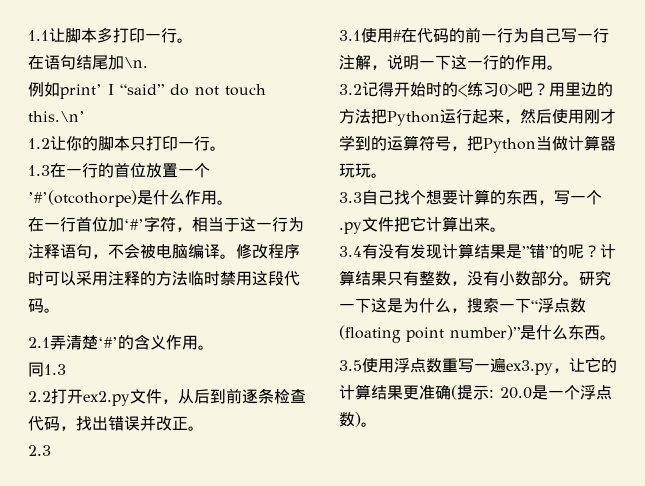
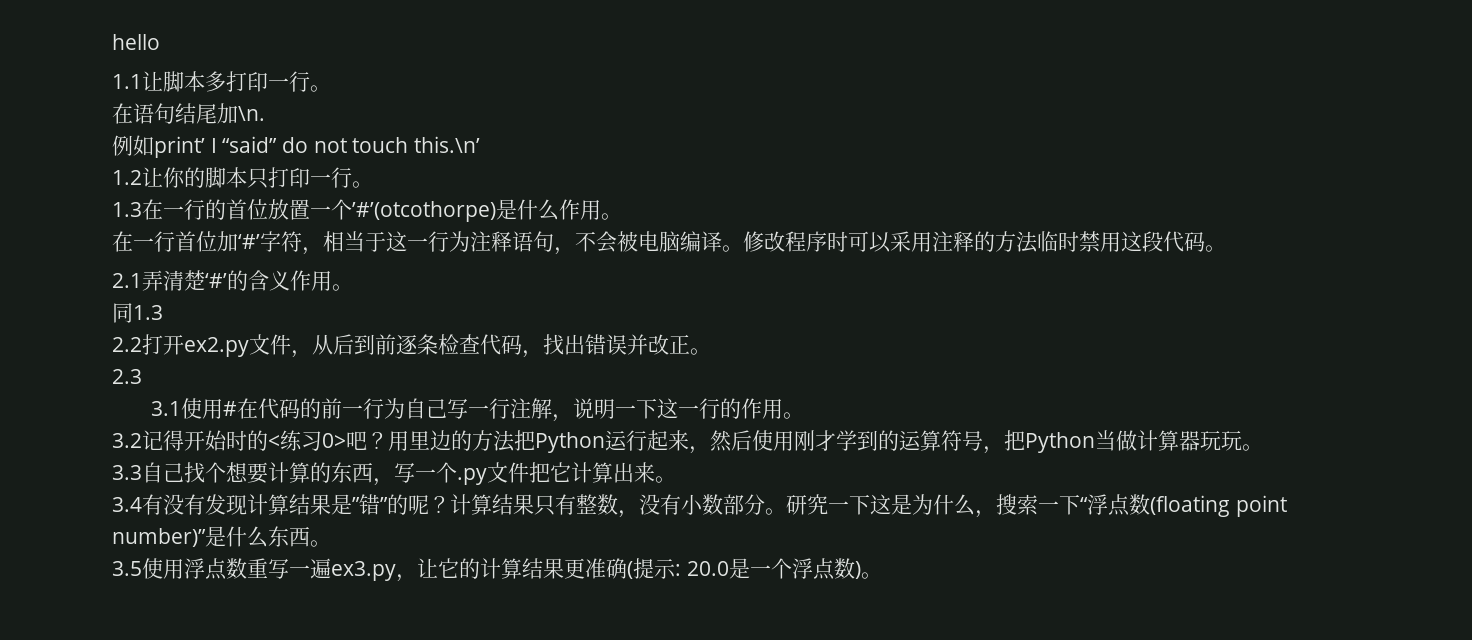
(28, 35) none -> [112,34,160,50] hello //

